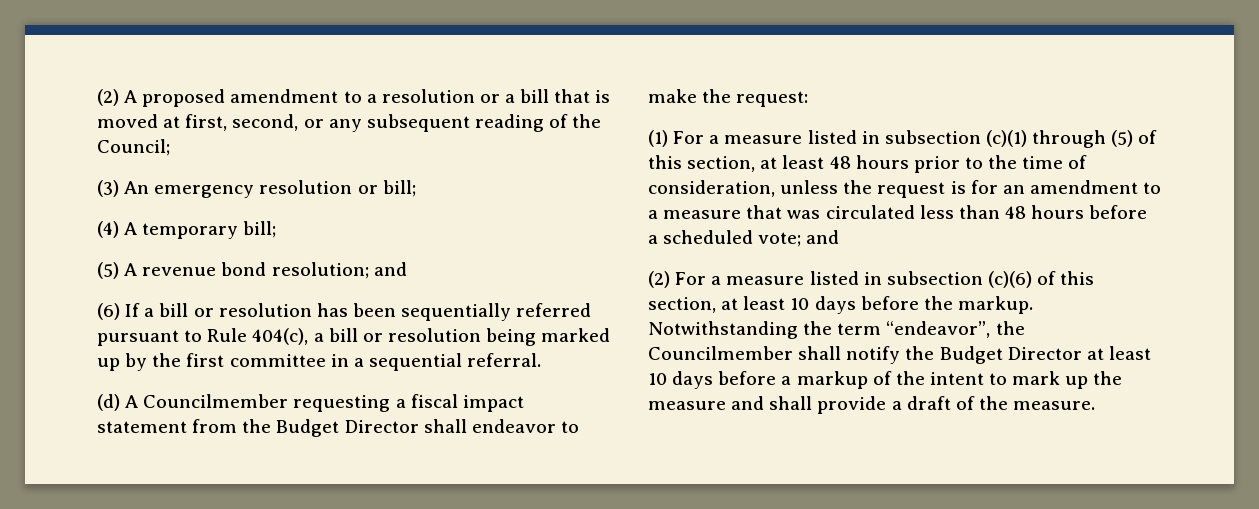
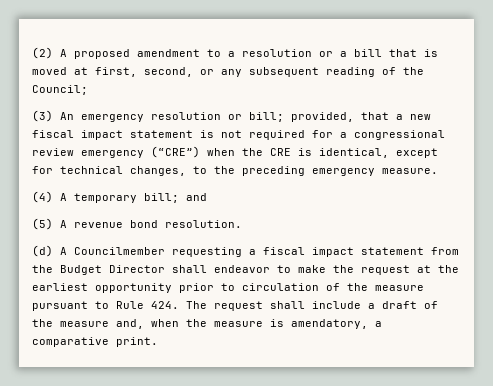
(416, 188) none -> [291,112,431,122] [32,130,445,140] [32,146,438,158] [32,166,438,176] provided, that a new fiscal impact statement is not required for a congressional review emergency (“CRE”) when the CRE is identical, except for technical changes, to the preceding emergency measure.
(277, 229) none -> [186,193,207,201] and
[271,262,407,279] [97,303,592,321] [97,328,611,346] [97,353,542,371] resolution; and // (6) If a bill or resolution has been sequentially referred pursuant to Rule 404(c), a bill or resolution being marked up by the first committee in a sequential referral. -> [165,220,242,228] resolution.
[736,91,809,107] [648,130,1158,148] [648,155,1088,173] [648,180,1162,198] [648,205,1148,219] [648,230,840,247] [648,271,1095,288] [648,296,1033,314] [648,321,1025,339] [648,346,1151,364] [648,371,1123,389] [648,396,1096,414] request: // (1) For a measure listed in subsection (c)(1) through (5) of this section, at least 48 hours prior to the time of consideration, unless the request is for an amendment to a measure that was circulated less than 48 hours before a scheduled vote; and // (2) For a measure listed in subsection (c)(6) of this section, at least 10 days before the markup. Notwithstanding the term “endeavor”, the Councilmember shall notify the Budget Director at least 10 days before a markup of the intent to mark up the measure and shall provide a draft of the measure. -> [361,265,459,275] [32,283,424,293] [32,301,438,311] [32,319,382,329] [32,337,158,347] request at the earliest opportunity prior to circulation of the measure pursuant to Rule 424. The request shall include a draft of the measure and, when the measure is amendatory, a comparative print.

